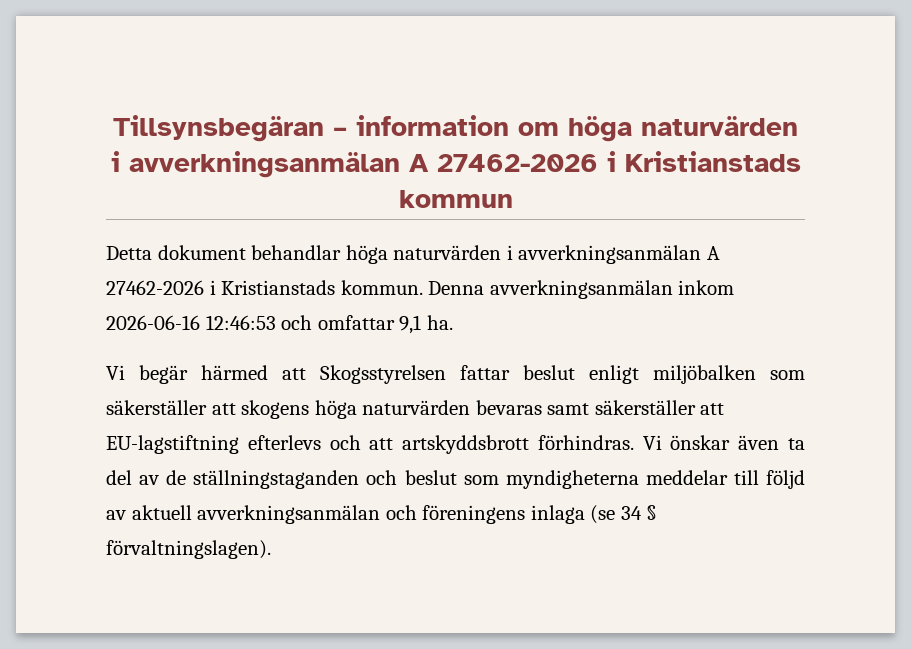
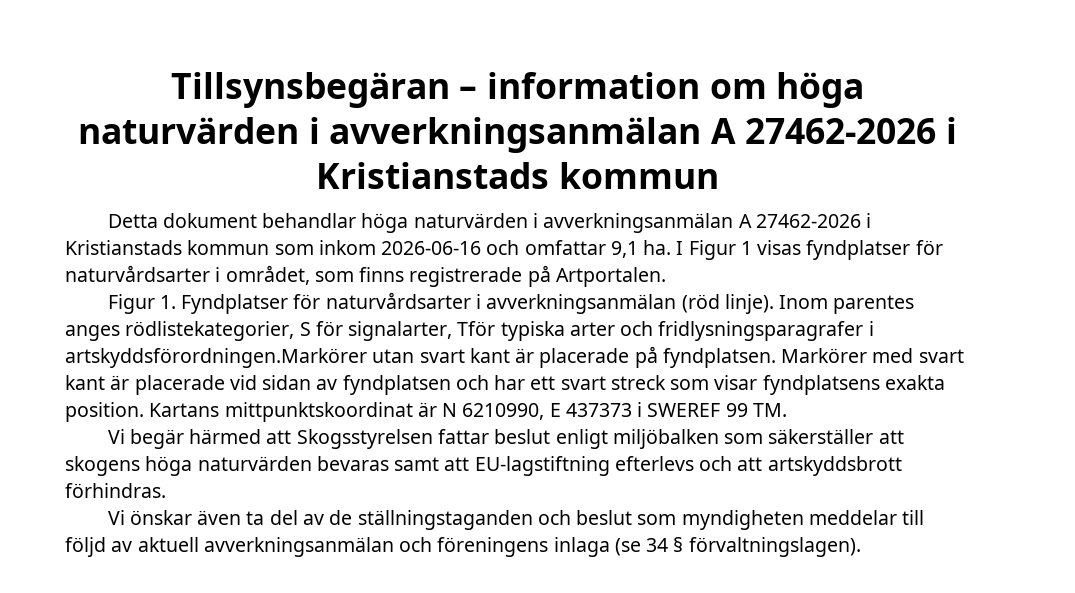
[340,280,673,299] kommun. Denna avverkningsanmälan -> [187,240,314,255] kommun som
[205,315,276,330] 12:46:53 -> (482, 248) none
(453, 322) none -> [676,240,943,260] [65,265,666,287] [107,292,915,314] [65,321,874,341] [65,346,964,368] [65,375,945,395] [65,402,787,422] I Figur 1 visas fyndplatser för naturvårdsarter i området, som finns registrerade på Artportalen. // Figur 1. Fyndplatser för naturvårdsarter i avverkningsanmälan (röd linje). Inom parentes anges rödlistekategorier, S för signalarter, Tför typiska arter och fridlysningsparagrafer i artskyddsförordningen.Markörer utan svart kant är placerade på fyndplatsen. Markörer med svart kant är placerade vid sidan av fyndplatsen och har ett svart streck som visar fyndplatsens exakta position. Kartans mittpunktskoordinat är N 6210990, E 437373 i SWEREF 99 TM.
[594,400,696,415] säkerställer -> (440, 464) none
(634, 442) none -> (166, 490) //
[505,470,639,489] myndigheterna -> [681,510,804,530] myndigheten

